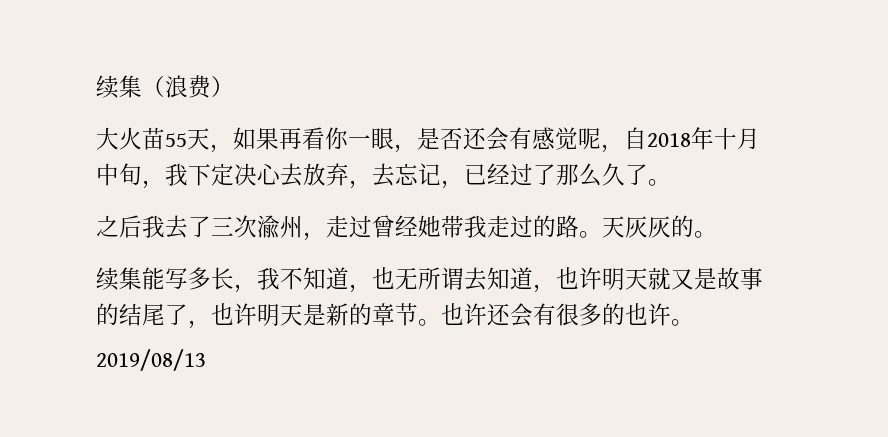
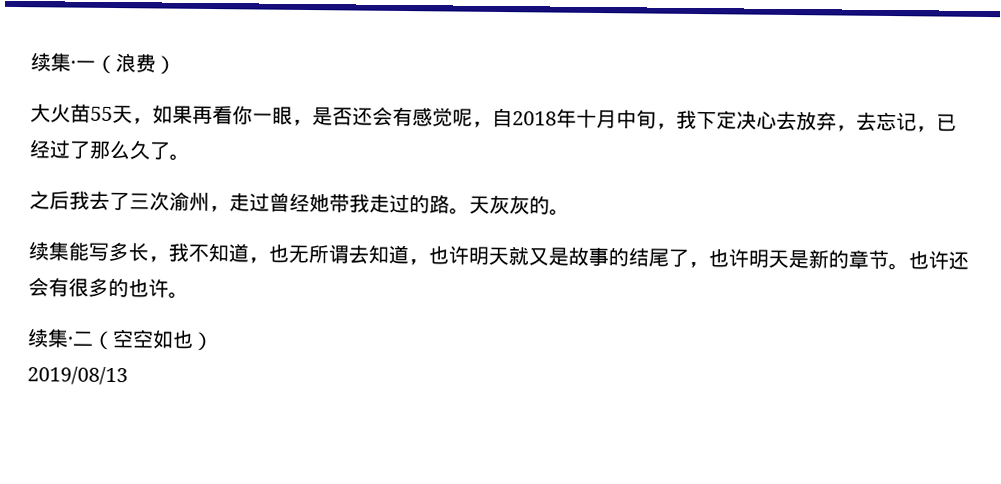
[96,75,142,99] 续集 -> [30,52,96,72] 续集·一
(694, 322) none -> [27,328,214,352] // 续集·二（空空如也）

